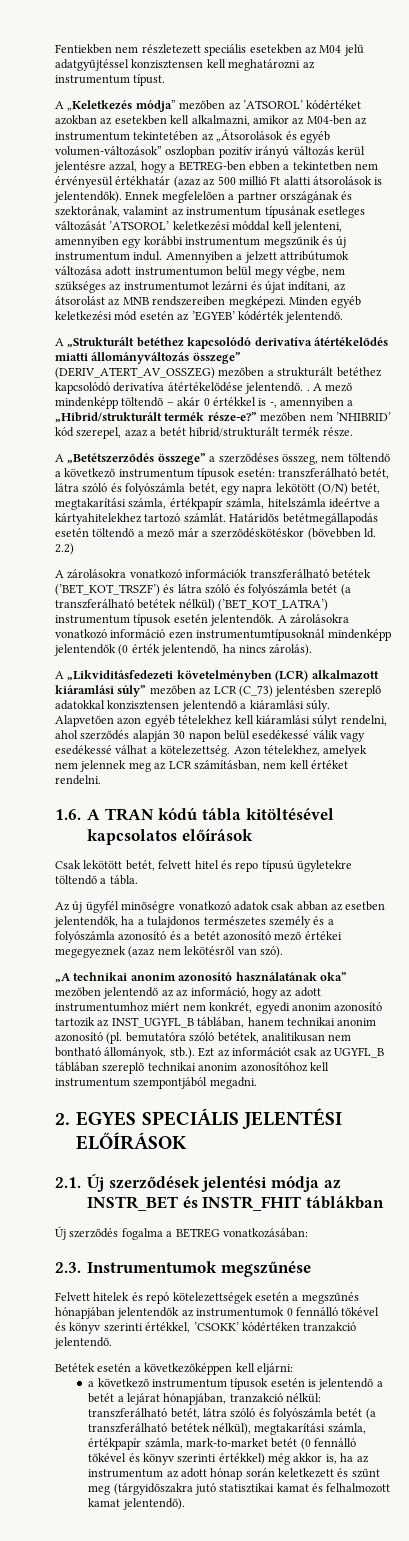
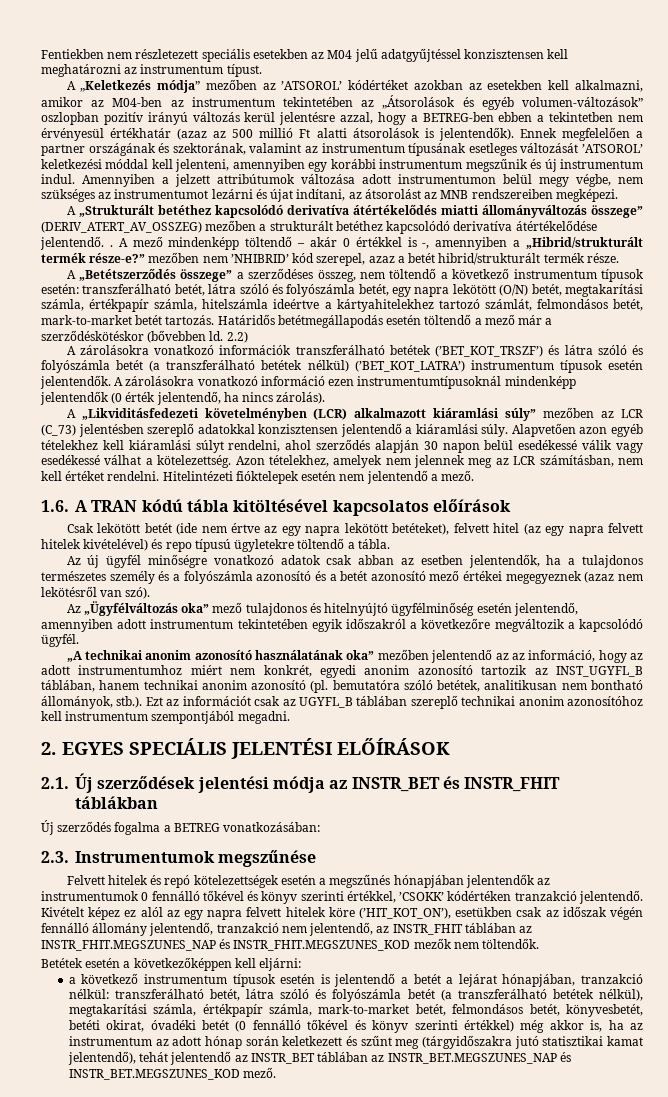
[288,296,362,308] [55,311,344,323] Minden egyéb keletkezési mód esetén az ’EGYEB’ kódérték jelentendő. -> (618, 195) none
[183,513,226,523] számlát. -> [484,299,644,311] [41,315,215,325] számlát, felmondásos betét, mark-to-market betét tartozás.
(101, 780) none -> [162,470,475,484] Hitelintézeti fióktelepek esetén nem jelentendő a mező.
[125,860,219,871] betét, felvett hitel -> [144,523,643,536] [41,539,149,551] betét (ide nem értve az egy napra lekötött betéteket), felvett hitel (az egy napra felvett hitelek kivételével)
(283, 952) none -> [66,601,578,616] [41,618,643,632] [41,634,79,647] // Az „Ügyfélváltozás oka” mező tulajdonos és hitelnyújtó ügyfélminőség esetén jelentendő, amennyiben adott instrumentum tekintetében egyik időszakról a következőre megváltozik a kapcsolódó ügyfél.
(112, 1343) none -> [41,906,643,920] [41,922,533,936] [41,938,540,951] Kivételt képez ez alól az egy napra felvett hitelek köre (’HIT_KOT_ON’), esetükben csak az időszak végén fennálló állomány jelentendő, tranzakció nem jelentendő, az INSTR_FHIT táblában az INSTR_FHIT.MEGSZUNES_NAP és INSTR_FHIT.MEGSZUNES_KOD mezők nem töltendők.
(268, 1442) none -> [415,1004,643,1017] [68,1020,196,1032] betét, felmondásos betét, könyvesbetét, betéti okirat, óvadéki
[312,1483,391,1493] [88,1498,185,1510] és felhalmozott kamat jelentendő). -> [67,1051,571,1065] [68,1067,277,1080] jelentendő), tehát jelentendő az INSTR_BET táblában az INSTR_BET.MEGSZUNES_NAP és INSTR_BET.MEGSZUNES_KOD mező.

